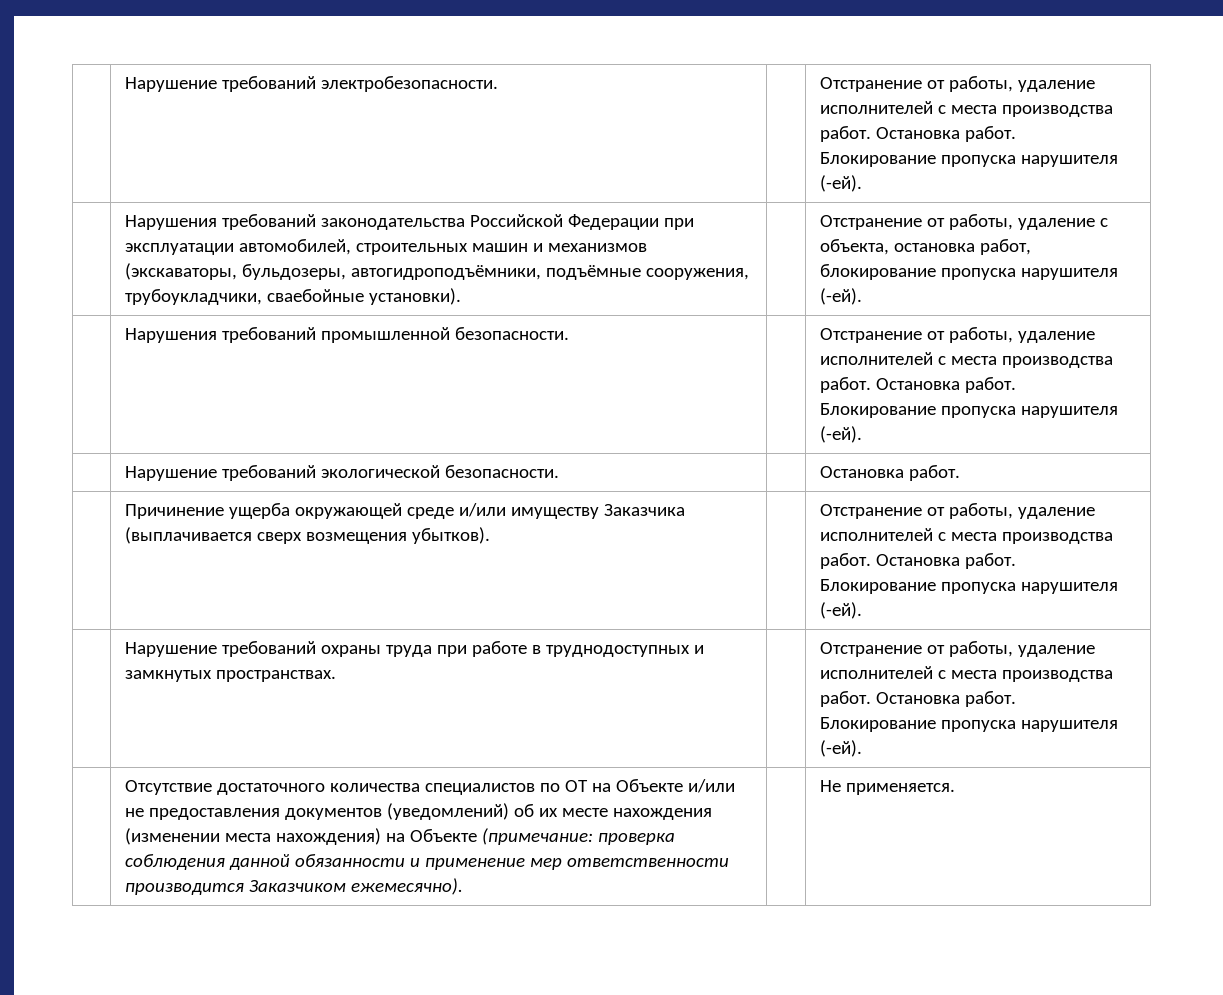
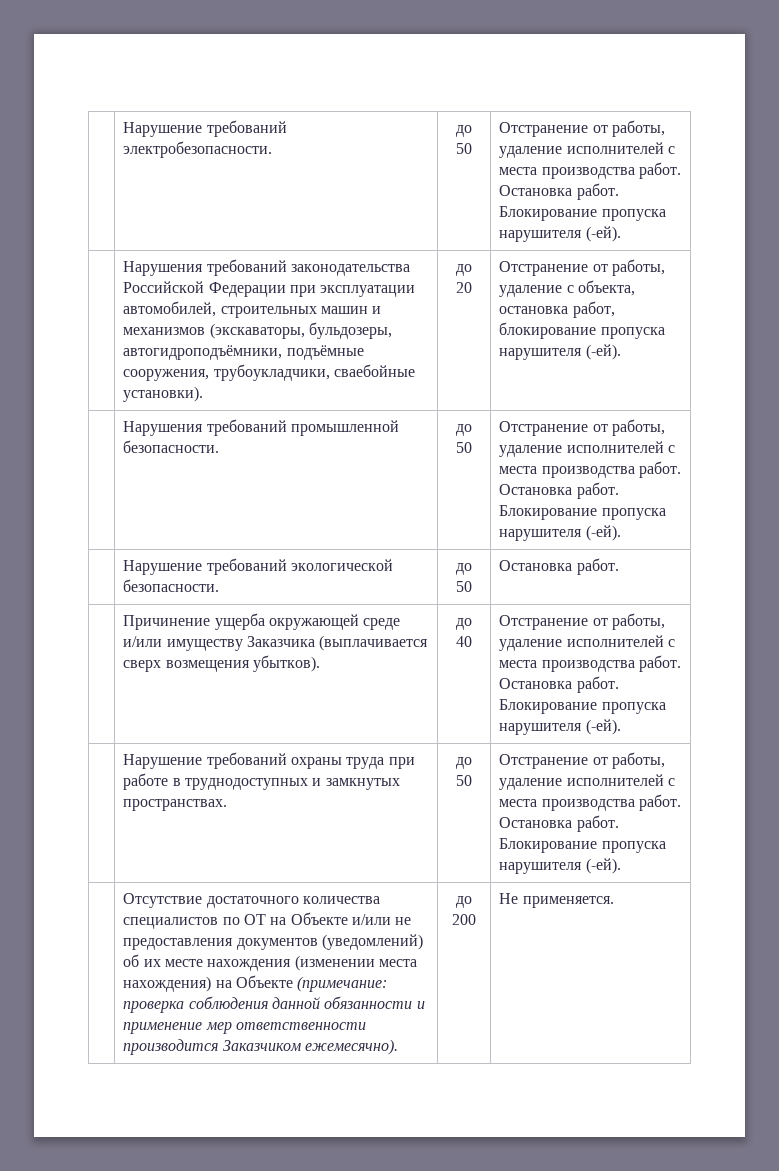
(498, 84) none -> [456,125,472,137] [456,143,472,154] до 50
(461, 296) none -> [456,264,472,276] [456,282,472,293] до 20
(569, 333) none -> [456,424,472,436] [456,442,472,453] до 50
(559, 471) none -> [456,563,472,575] [456,581,472,592] до 50
(490, 535) none -> [456,618,472,630] [456,636,472,647] до 40
(336, 676) none -> [456,757,472,769] [456,775,472,786] до 50
(463, 886) none -> [456,896,472,908] [452,914,476,925] до 200

